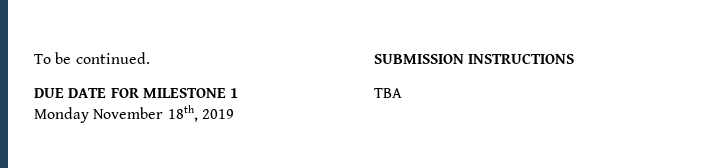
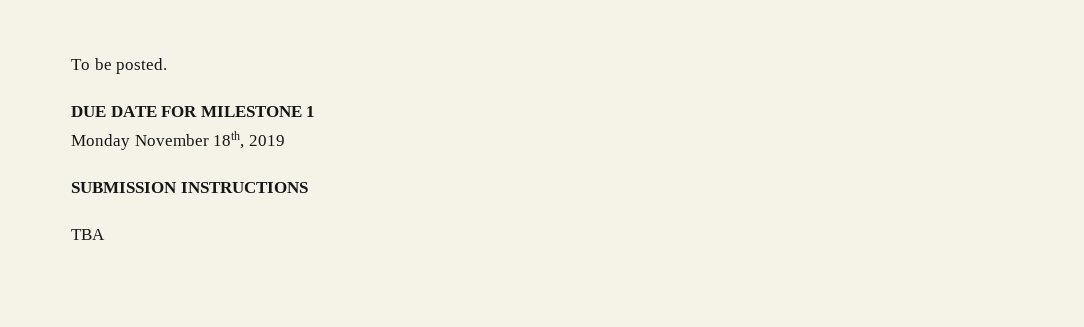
[75,52,150,64] continued. -> [116,58,168,74] posted.

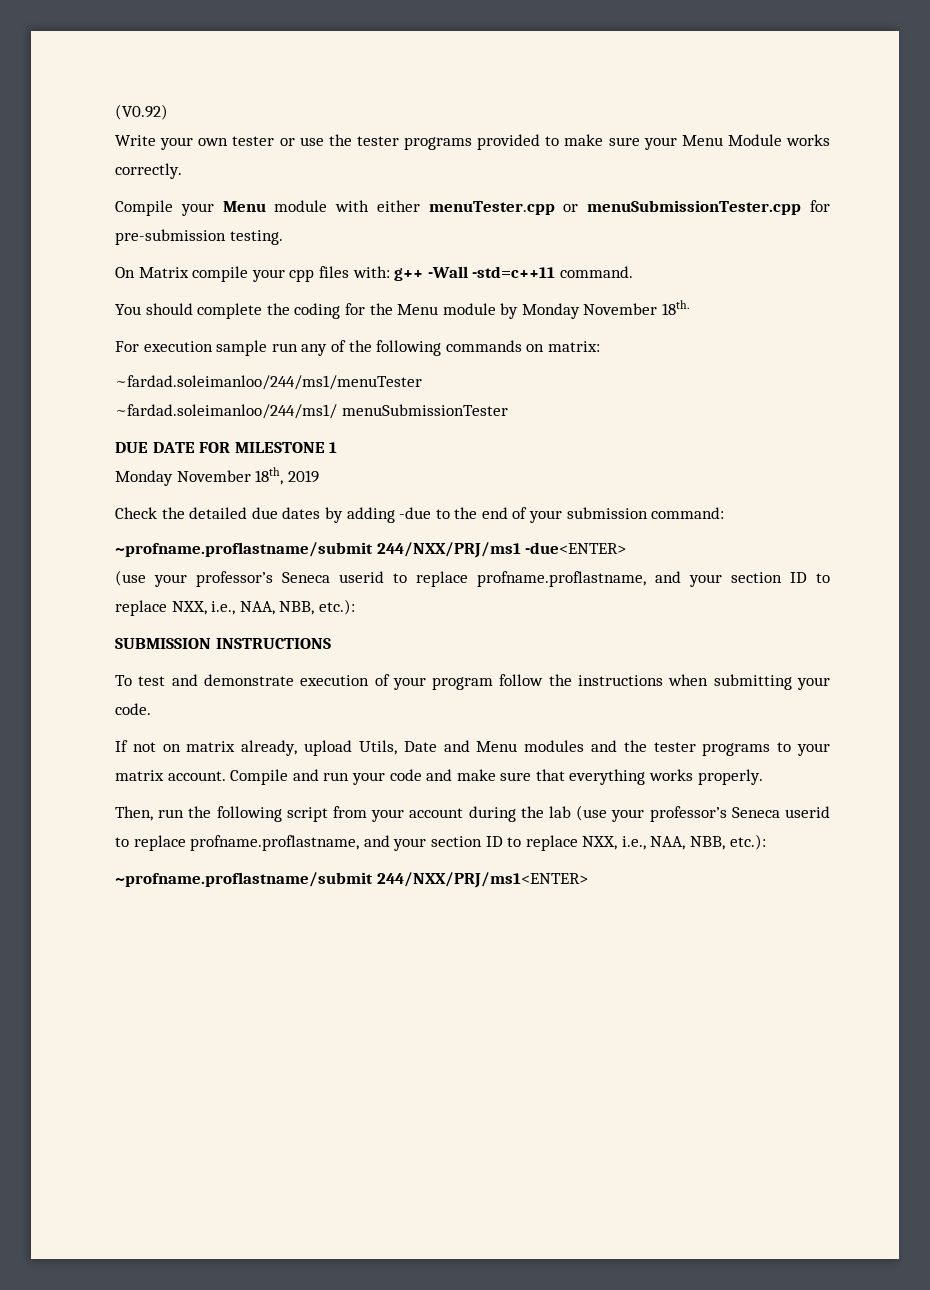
[71,58,168,74] To be posted. -> [115,104,168,120] [115,134,830,150] [115,163,182,179] [115,200,830,216] [115,229,283,245] [115,266,633,282] [115,300,690,319] [115,340,600,356] [115,375,422,390] [115,404,508,419] (V0.92) // Write your own tester or use the tester programs provided to make sure your Menu Module works correctly. // Compile your Menu module with either menuTester.cpp or menuSubmissionTester.cpp for pre-submission testing. // On Matrix compile your cpp files with: g++ -Wall -std=c++11 command. // You should complete the coding for the Menu module by Monday November 18th. // For execution sample run any of the following commands on matrix: // ~fardad.soleimanloo/244/ms1/menuTester // ~fardad.soleimanloo/244/ms1/ menuSubmissionTester
[71,182,308,193] [71,229,105,240] SUBMISSION INSTRUCTIONS // TBA -> [115,507,725,523] [115,542,627,558] [115,570,830,587] [115,599,355,616] [115,638,331,649] [115,674,830,690] [115,703,151,715] [115,740,830,756] [115,769,763,785] [115,805,830,822] [115,834,766,851] [115,872,588,888] Check the detailed due dates by adding -due to the end of your submission command: // ~profname.proflastname/submit 244/NXX/PRJ/ms1 -due<ENTER> // (use your professor’s Seneca userid to replace profname.proflastname, and your section ID to replace NXX, i.e., NAA, NBB, etc.): // SUBMISSION INSTRUCTIONS // To test and demonstrate execution of your program follow the instructions when submitting your code. // If not on matrix already, upload Utils, Date and Menu modules and the tester programs to your matrix account. Compile and run your code and make sure that everything works properly. // Then, run the following script from your account during the lab (use your professor’s Seneca userid to replace profname.proflastname, and your section ID to replace NXX, i.e., NAA, NBB, etc.): // ~profname.proflastname/submit 244/NXX/PRJ/ms1<ENTER>

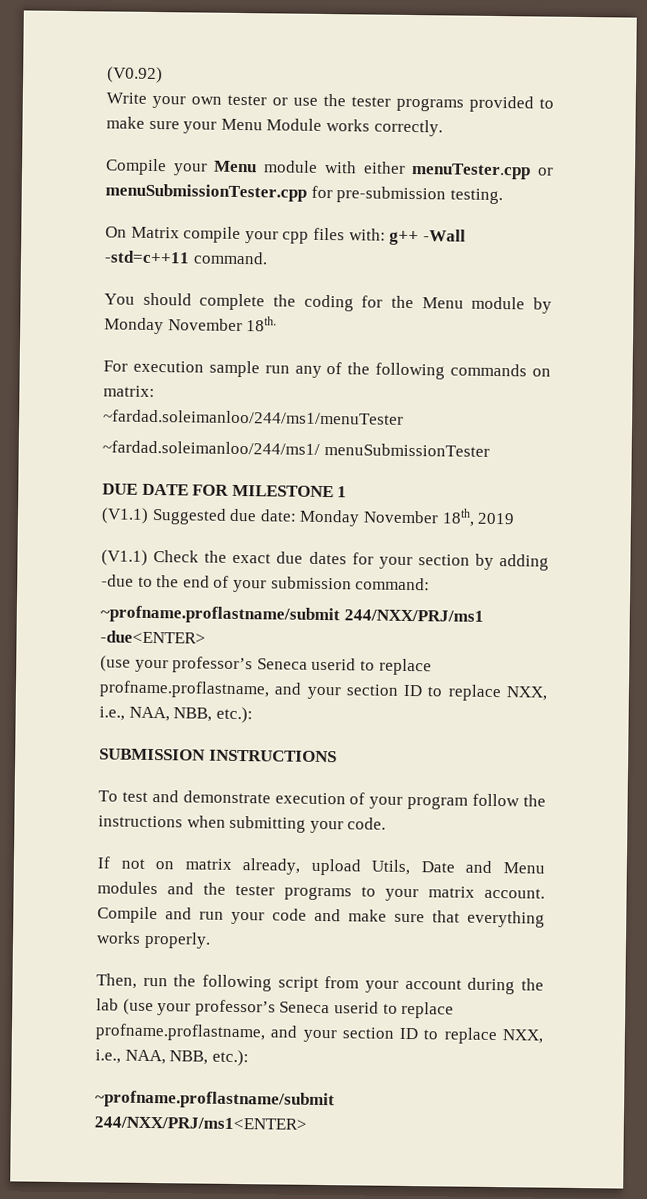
(338, 447) none -> [101,507,297,525] (V1.1) Suggested due date:
(319, 476) none -> [101,549,148,566] (V1.1)
[189,507,248,519] detailed -> [232,552,272,564] exact
(321, 513) none -> [351,552,470,570] for your section

